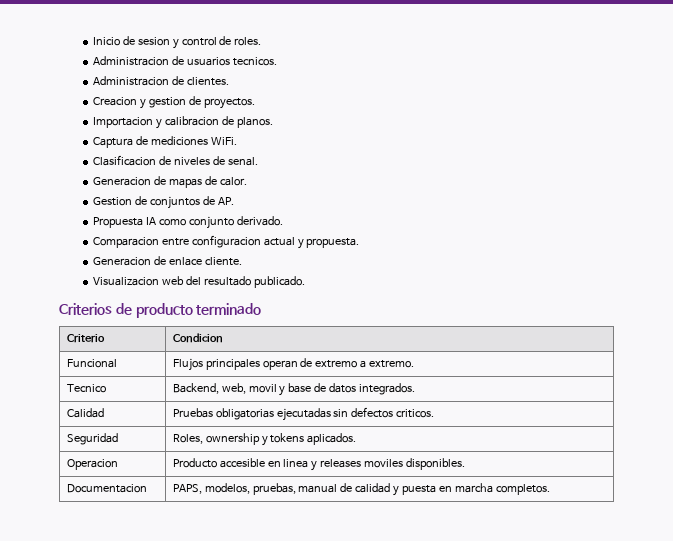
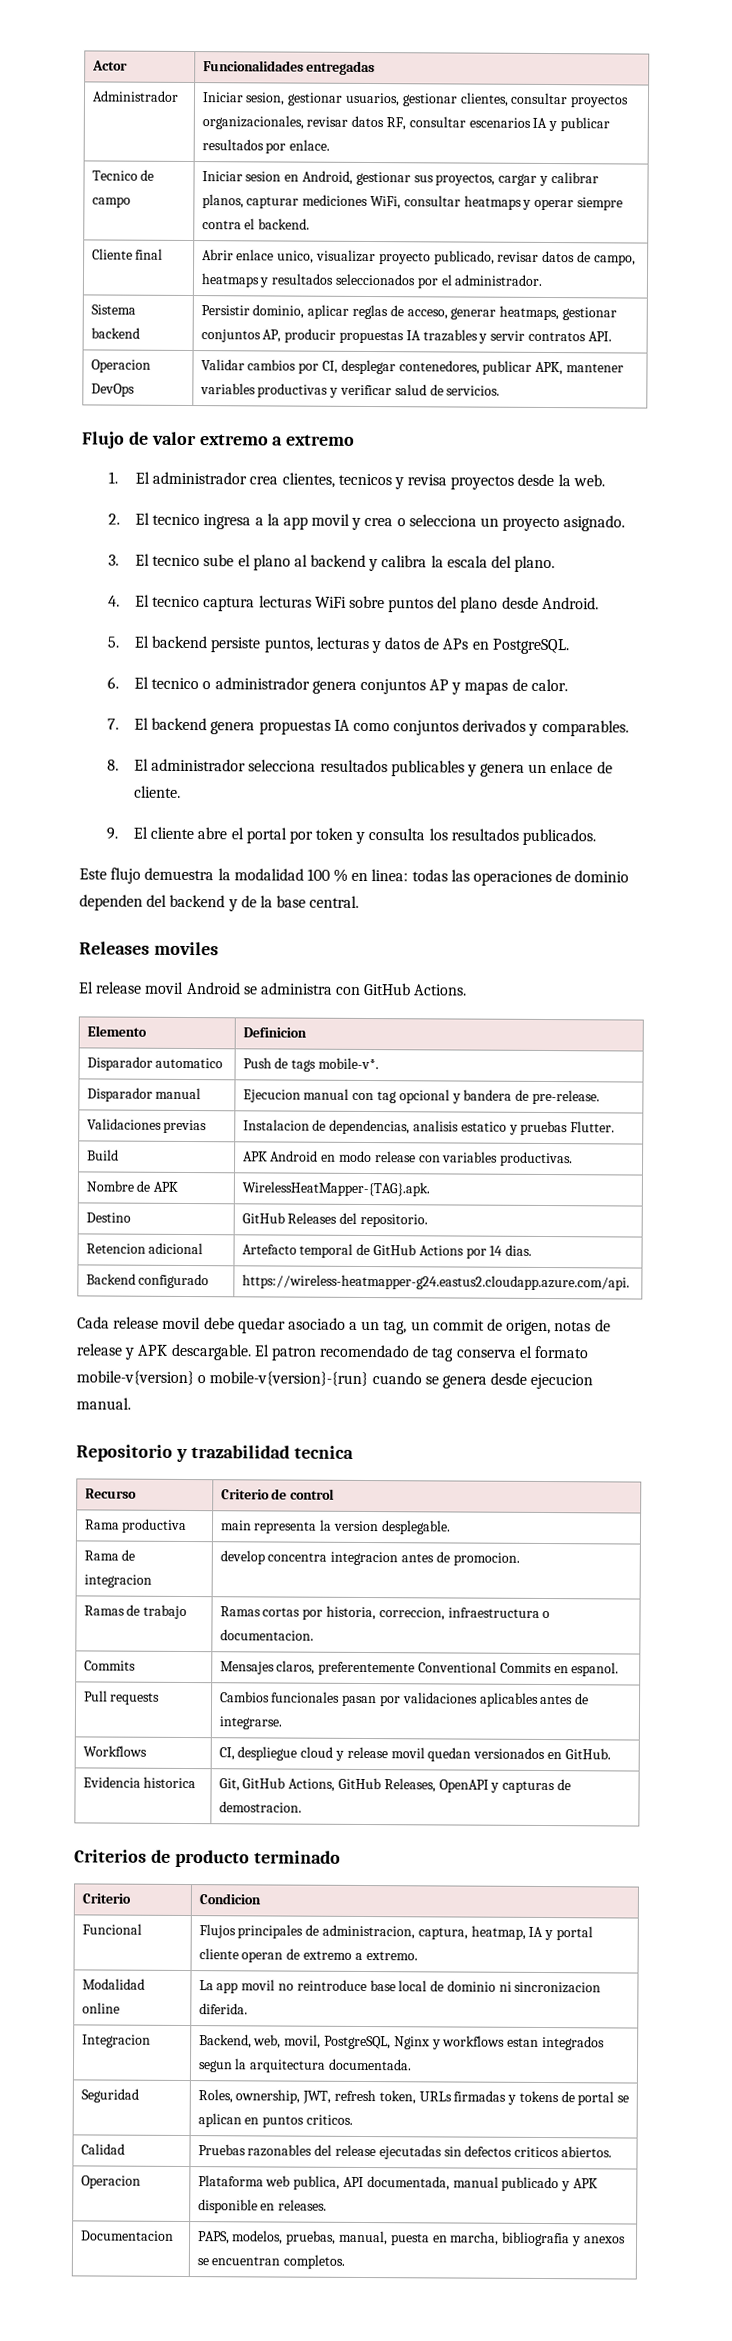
[92,36,262,49] [92,56,277,66] [92,76,229,86] [92,96,255,109] [92,116,273,129] [92,136,237,148] [92,155,258,166] [92,176,247,188] [92,196,234,209] [92,216,283,229] [92,235,360,249] [92,256,242,266] [92,276,305,288] Inicio de sesion y control de roles. // Administracion de usuarios tecnicos. // Administracion de clientes. // Creacion y gestion de proyectos. // Importacion y calibracion de planos. // Captura de mediciones WiFi. // Clasificacion de niveles de senal. // Generacion de mapas de calor. // Gestion de conjuntos de AP. // Propuesta IA como conjunto derivado. // Comparacion entre configuracion actual y propuesta. // Generacion de enlace cliente. // Visualizacion web del resultado publicado. -> [91,60,128,71] [202,60,376,76] [91,90,179,102] [201,92,630,108] [201,115,610,132] [201,139,331,154] [91,169,155,181] [91,196,131,208] [201,170,599,186] [201,194,623,211] [201,218,311,230] [91,248,164,260] [201,249,636,266] [200,273,544,289] [90,304,136,315] [90,327,140,339] [200,304,617,321] [200,328,612,344] [90,359,151,373] [90,383,135,397] [200,359,624,376] [199,383,501,398] [82,431,356,449] [107,471,605,490] [107,512,626,532] [107,553,556,573] [107,594,599,613] [106,635,569,655] [106,676,568,695] [106,717,629,737] [106,758,613,777] [133,785,181,798] [105,826,597,846] [79,867,630,887] [79,894,360,912] [79,941,219,956] [78,981,468,996] [86,1025,147,1037] [242,1027,307,1038] [86,1056,224,1071] [242,1057,380,1072] [86,1087,202,1102] [242,1088,600,1105] [86,1118,208,1134] [242,1119,616,1136] [86,1149,119,1161] [242,1150,574,1167] [85,1180,179,1192] [241,1181,430,1197] [85,1212,131,1223] [241,1212,429,1228] [85,1242,204,1255] [241,1243,533,1259] [85,1273,210,1289] [241,1274,630,1291] [77,1316,611,1336] [76,1343,590,1362] [76,1370,594,1390] [76,1397,131,1410] [76,1444,354,1463] [84,1488,137,1499] [220,1488,336,1500] [83,1518,188,1534] [219,1519,451,1535] [83,1549,136,1561] [83,1574,152,1588] [219,1550,520,1566] [83,1604,188,1620] [219,1605,551,1621] [219,1629,314,1641] [83,1660,136,1671] [219,1660,620,1677] [83,1690,161,1705] [219,1691,590,1707] [218,1716,282,1730] [82,1745,147,1757] [218,1746,611,1762] [82,1776,197,1789] [218,1777,571,1794] [218,1801,302,1813] Actor | Funcionalidades entregadas // Administrador | Iniciar sesion, gestionar usuarios, gestionar clientes, consultar proyectos organizacionales, revisar datos RF, consultar escenarios IA y publicar resultados por enlace. // Tecnico de campo | Iniciar sesion en Android, gestionar sus proyectos, cargar y calibrar planos, capturar mediciones WiFi, consultar heatmaps y operar siempre contra el backend. // Cliente final | Abrir enlace unico, visualizar proyecto publicado, revisar datos de campo, heatmaps y resultados seleccionados por el administrador. // Sistema backend | Persistir dominio, aplicar reglas de acceso, generar heatmaps, gestionar conjuntos AP, producir propuestas IA trazables y servir contratos API. // Operacion DevOps | Validar cambios por CI, desplegar contenedores, publicar APK, mantener variables productivas y verificar salud de servicios. // Flujo de valor extremo a extremo // 1. El administrador crea clientes, tecnicos y revisa proyectos desde la web. // 2. El tecnico ingresa a la app movil y crea o selecciona un proyecto asignado. // 3. El tecnico sube el plano al backend y calibra la escala del plano. // 4. El tecnico captura lecturas WiFi sobre puntos del plano desde Android. // 5. El backend persiste puntos, lecturas y datos de APs en PostgreSQL. // 6. El tecnico o administrador genera conjuntos AP y mapas de calor. // 7. El backend genera propuestas IA como conjuntos derivados y comparables. // 8. El administrador selecciona resultados publicables y genera un enlace de cliente. // 9. El cliente abre el portal por token y consulta los resultados publicados. // Este flujo demuestra la modalidad 100 % en linea: todas las operaciones de dominio dependen del backend y de la base central. // Releases moviles // El release movil Android se administra con GitHub Actions. // Elemento | Definicion // Disparador automatico | Push de tags mobile-v*. // Disparador manual | Ejecucion manual con tag opcional y bandera de pre-release. // Validaciones previas | Instalacion de dependencias, analisis estatico y pruebas Flutter. // Build | APK Android en modo release con variables productivas. // Nombre de APK | WirelessHeatMapper-{TAG}.apk. // Destino | GitHub Releases del repositorio. // Retencion adicional | Artefacto temporal de GitHub Actions por 14 dias. // Backend configurado | https://wireless-heatmapper-g24.eastus2.cloudapp.azure.com/api. // Cada release movil debe quedar asociado a un tag, un commit de origen, notas de release y APK descargable. El patron recomendado de tag conserva el formato mobile-v{version} o mobile-v{version}-{run} cuando se genera desde ejecucion manual. // Repositorio y trazabilidad tecnica // Recurso | Criterio de control // Rama productiva | main representa la version desplegable. // Rama de integracion | develop concentra integracion antes de promocion. // Ramas de trabajo | Ramas cortas por historia, correccion, infraestructura o documentacion. // Commits | Mensajes claros, preferentemente Conventional Commits en espanol. // Pull requests | Cambios funcionales pasan por validaciones aplicables antes de integrarse. // Workflows | CI, despliegue cloud y release movil quedan versionados en GitHub. // Evidencia historica | Git, GitHub Actions, GitHub Releases, OpenAPI y capturas de demostracion.
(260, 364) none -> [305,1924,593,1941] [198,1948,239,1960] de administracion, captura, heatmap, IA y portal cliente
[66,384,106,393] [172,383,416,396] [66,408,104,418] [172,407,435,421] [66,433,118,445] [172,433,357,446] [66,459,118,470] [172,458,466,471] [66,484,147,493] [172,483,494,496] Tecnico | Backend, web, movil y base de datos integrados. // Calidad | Pruebas obligatorias ejecutadas sin defectos criticos. // Seguridad | Roles, ownership y tokens aplicados. // Operacion | Producto accesible en linea y releases moviles disponibles. // Documentacion | PAPS, modelos, pruebas, manual de calidad y puesta en marcha -> [81,1978,145,1990] [81,2002,120,2014] [198,1979,602,1994] [198,2003,248,2015] [81,2034,151,2048] [198,2034,605,2051] [197,2058,413,2073] [80,2088,139,2103] [197,2089,630,2106] [197,2113,354,2128] [80,2143,125,2155] [197,2144,612,2160] [80,2175,141,2189] [197,2175,598,2192] [197,2199,328,2214] [80,2230,174,2241] [197,2230,626,2247] [196,2256,281,2266] Modalidad online | La app movil no reintroduce base local de dominio ni sincronizacion diferida. // Integracion | Backend, web, movil, PostgreSQL, Nginx y workflows estan integrados segun la arquitectura documentada. // Seguridad | Roles, ownership, JWT, refresh token, URLs firmadas y tokens de portal se aplican en puntos criticos. // Calidad | Pruebas razonables del release ejecutadas sin defectos criticos abiertos. // Operacion | Plataforma web publica, API documentada, manual publicado y APK disponible en releases. // Documentacion | PAPS, modelos, pruebas, manual, puesta en marcha, bibliografia y anexos se encuentran

